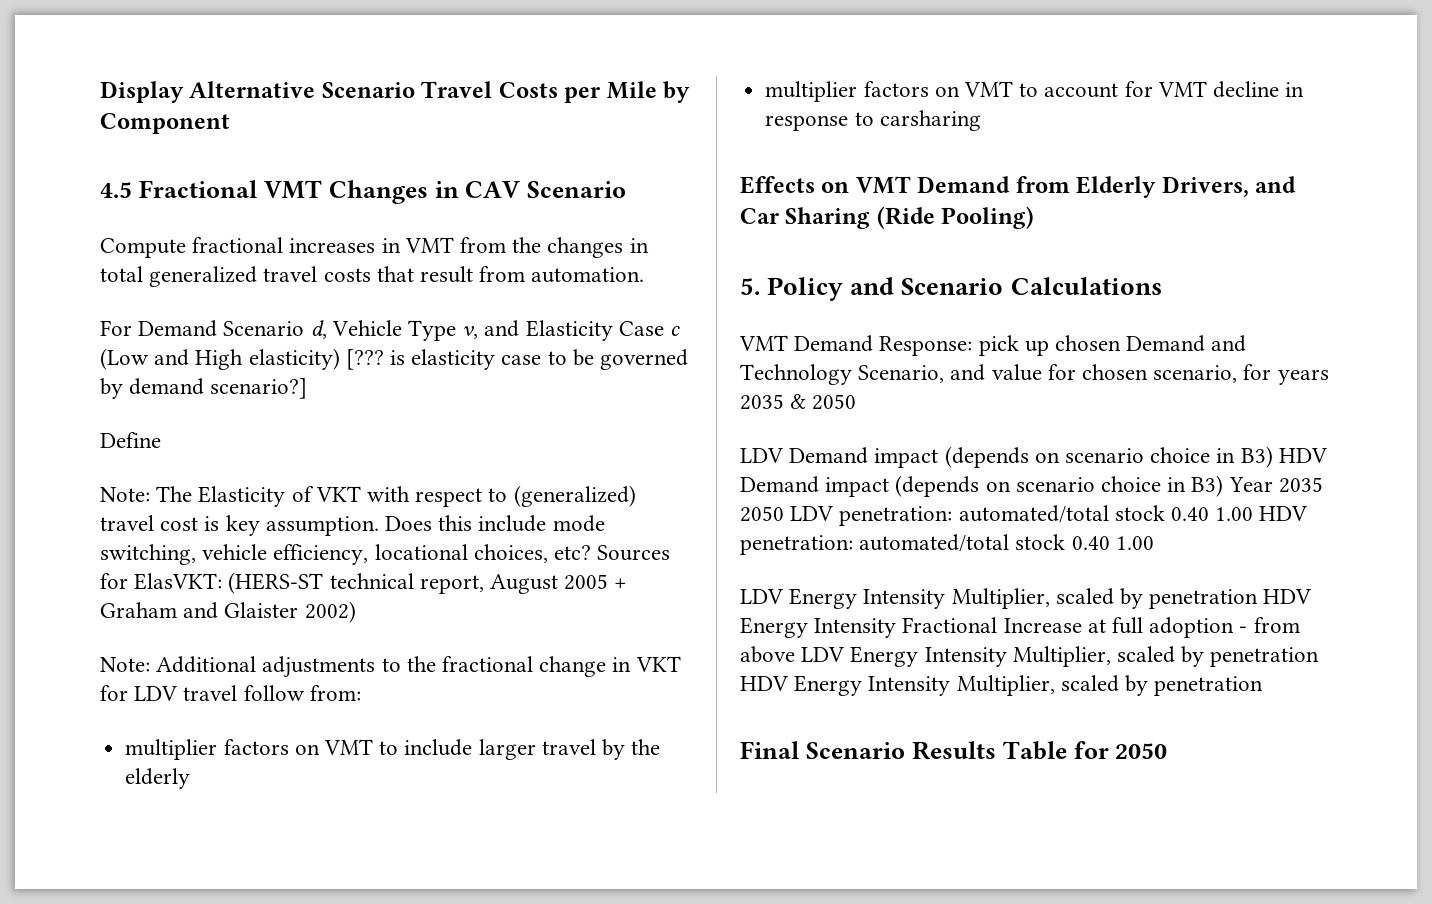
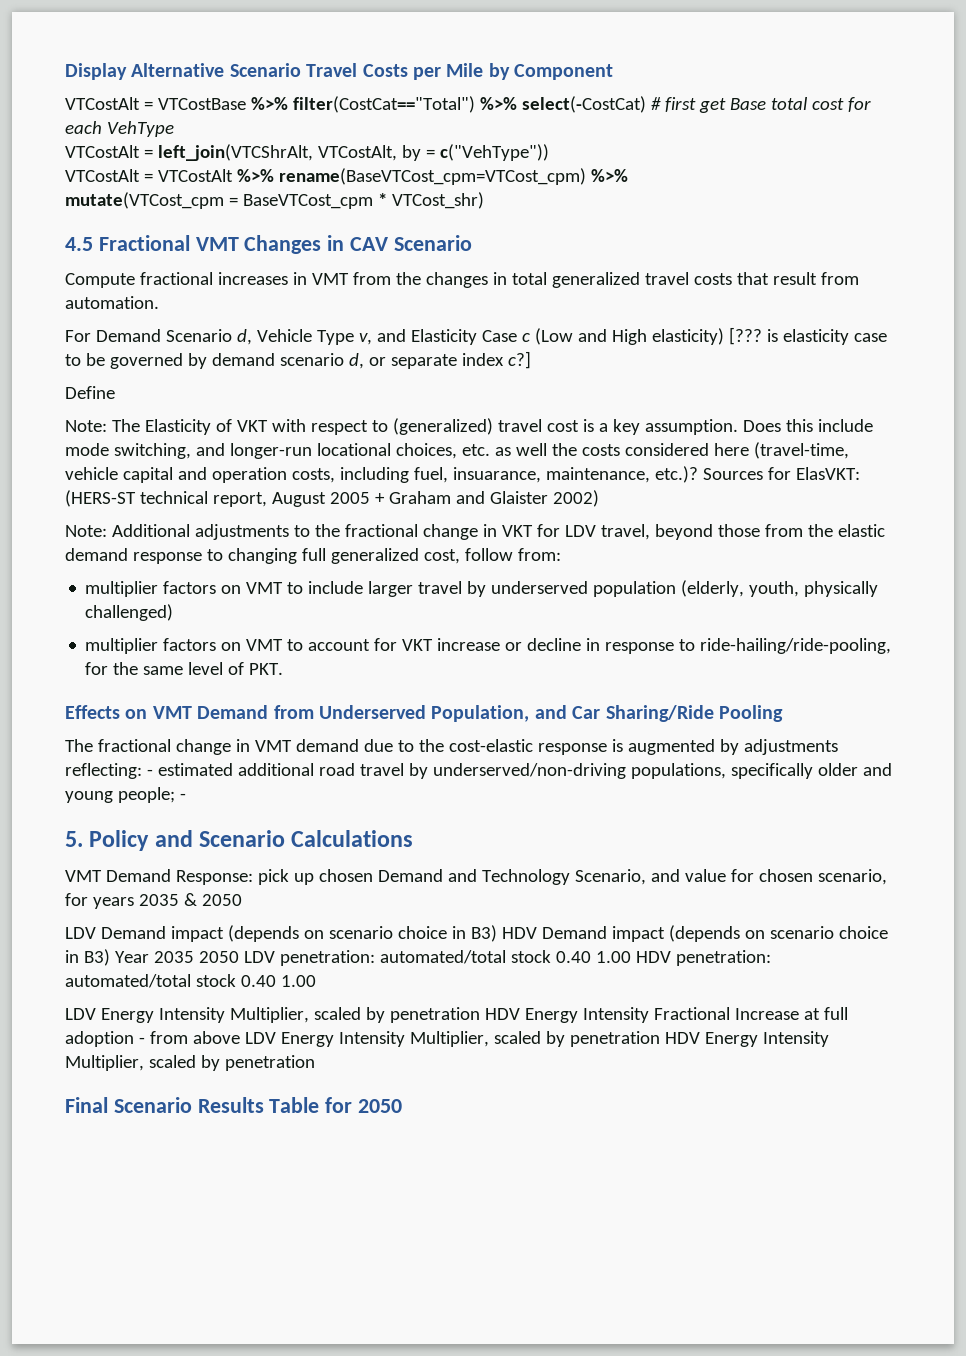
(230, 123) none -> [65,96,871,113] [65,121,174,137] [65,144,549,161] [65,168,628,185] [65,192,484,209] // VTCostAlt = VTCostBase %>% filter(CostCat=="Total") %>% select(-CostCat) # first get Base total cost for each VehType // VTCostAlt = left_join(VTCShrAlt, VTCostAlt, by = c("VehType")) // VTCostAlt = VTCostAlt %>% rename(BaseVTCost_cpm=VTCost_cpm) %>% // mutate(VTCost_cpm = BaseVTCost_cpm * VTCost_shr)
[210,378,308,399] scenario?] -> [279,351,531,369] scenario d, or separate index c?]
(220, 523) none -> [598,423,608,432] a
[202,544,592,565] vehicle efficiency, locational choices, etc? -> [195,442,849,459] [65,466,698,483] and longer-run locational choices, etc. as well the costs considered here (travel-time, vehicle capital and operation costs, including fuel, insuarance, maintenance, etc.)?
[183,685,238,701] travel -> [600,524,885,540] [65,548,460,564] travel, beyond those from the elastic demand response to changing full generalized cost,
[631,739,661,755] [125,768,191,789] the elderly -> [491,580,879,597] [85,604,174,621] underserved population (elderly, youth, physically challenged)
[1157,81,1207,97] VMT -> [402,638,523,651] VKT increase or
[879,110,981,131] carsharing -> [700,638,892,654] [85,662,284,675] ride-hailing/ride-pooling, for the same level of PKT.
[1076,176,1297,198] [740,206,1035,229] Elderly Drivers, and Car Sharing (Ride Pooling) -> [319,705,783,722] [65,739,838,755] [65,763,892,779] [65,787,186,803] Underserved Population, and Car Sharing/Ride Pooling // The fractional change in VMT demand due to the cost-elastic response is augmented by adjustments reflecting: - estimated additional road travel by underserved/non-driving populations, specifically older and young people; -

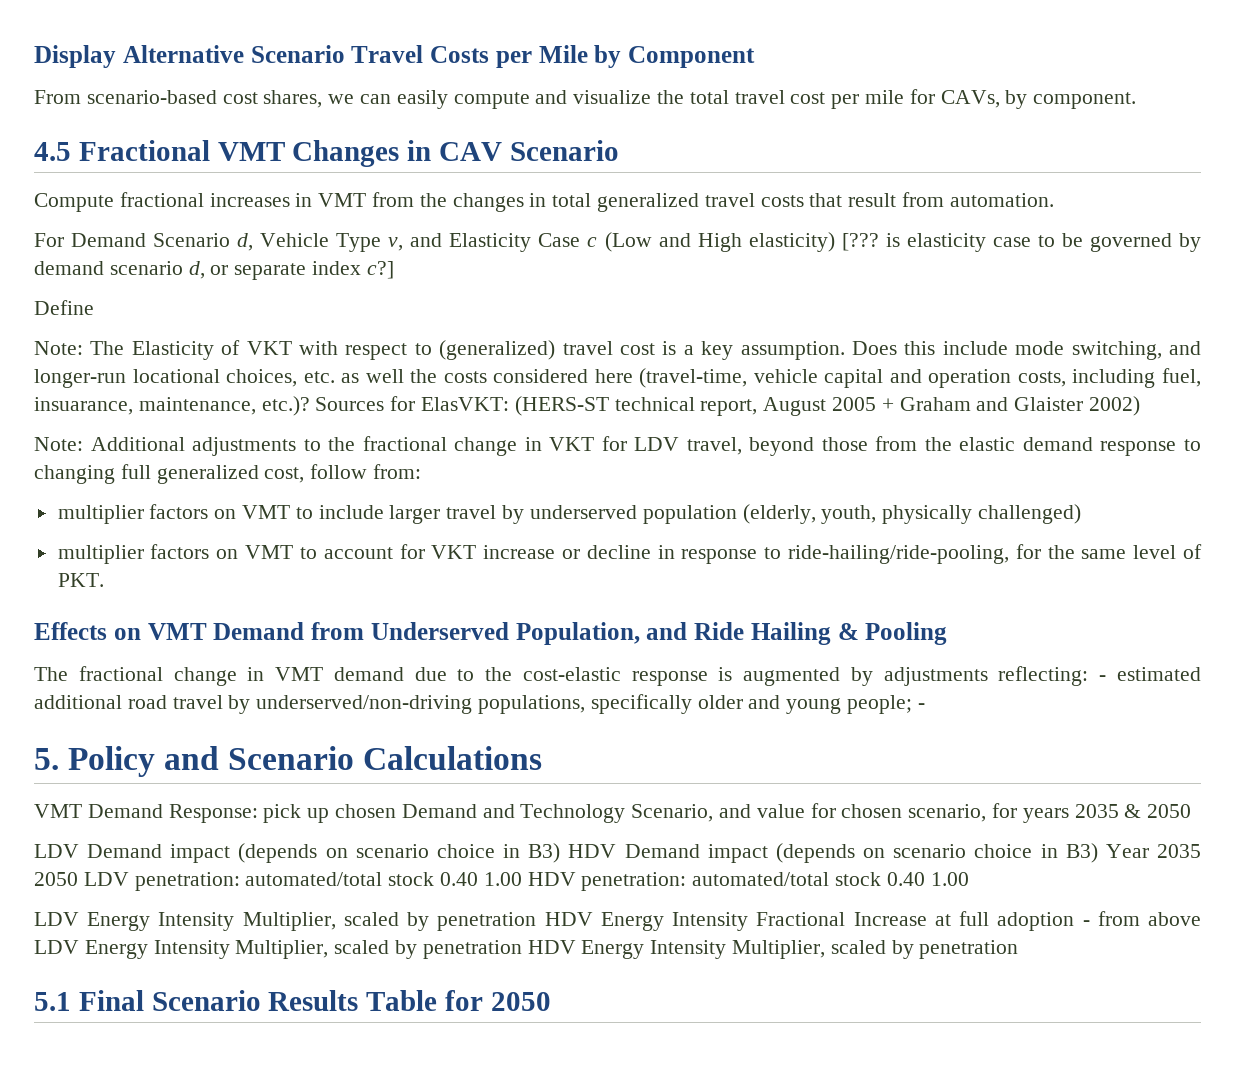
[65,96,871,113] [65,121,174,137] [65,144,549,161] [65,168,628,185] [65,192,484,209] VTCostAlt = VTCostBase %>% filter(CostCat=="Total") %>% select(-CostCat) # first get Base total cost for each VehType // VTCostAlt = left_join(VTCShrAlt, VTCostAlt, by = c("VehType")) // VTCostAlt = VTCostAlt %>% rename(BaseVTCost_cpm=VTCost_cpm) %>% // mutate(VTCost_cpm = BaseVTCost_cpm * VTCost_shr) -> [34,89,1137,109] From scenario-based cost shares, we can easily compute and visualize the total travel cost per mile for CAVs, by component.
[572,705,714,722] Car Sharing/Ride -> [694,622,859,645] Ride Hailing &
(315, 1063) none -> [34,992,71,1011] 5.1

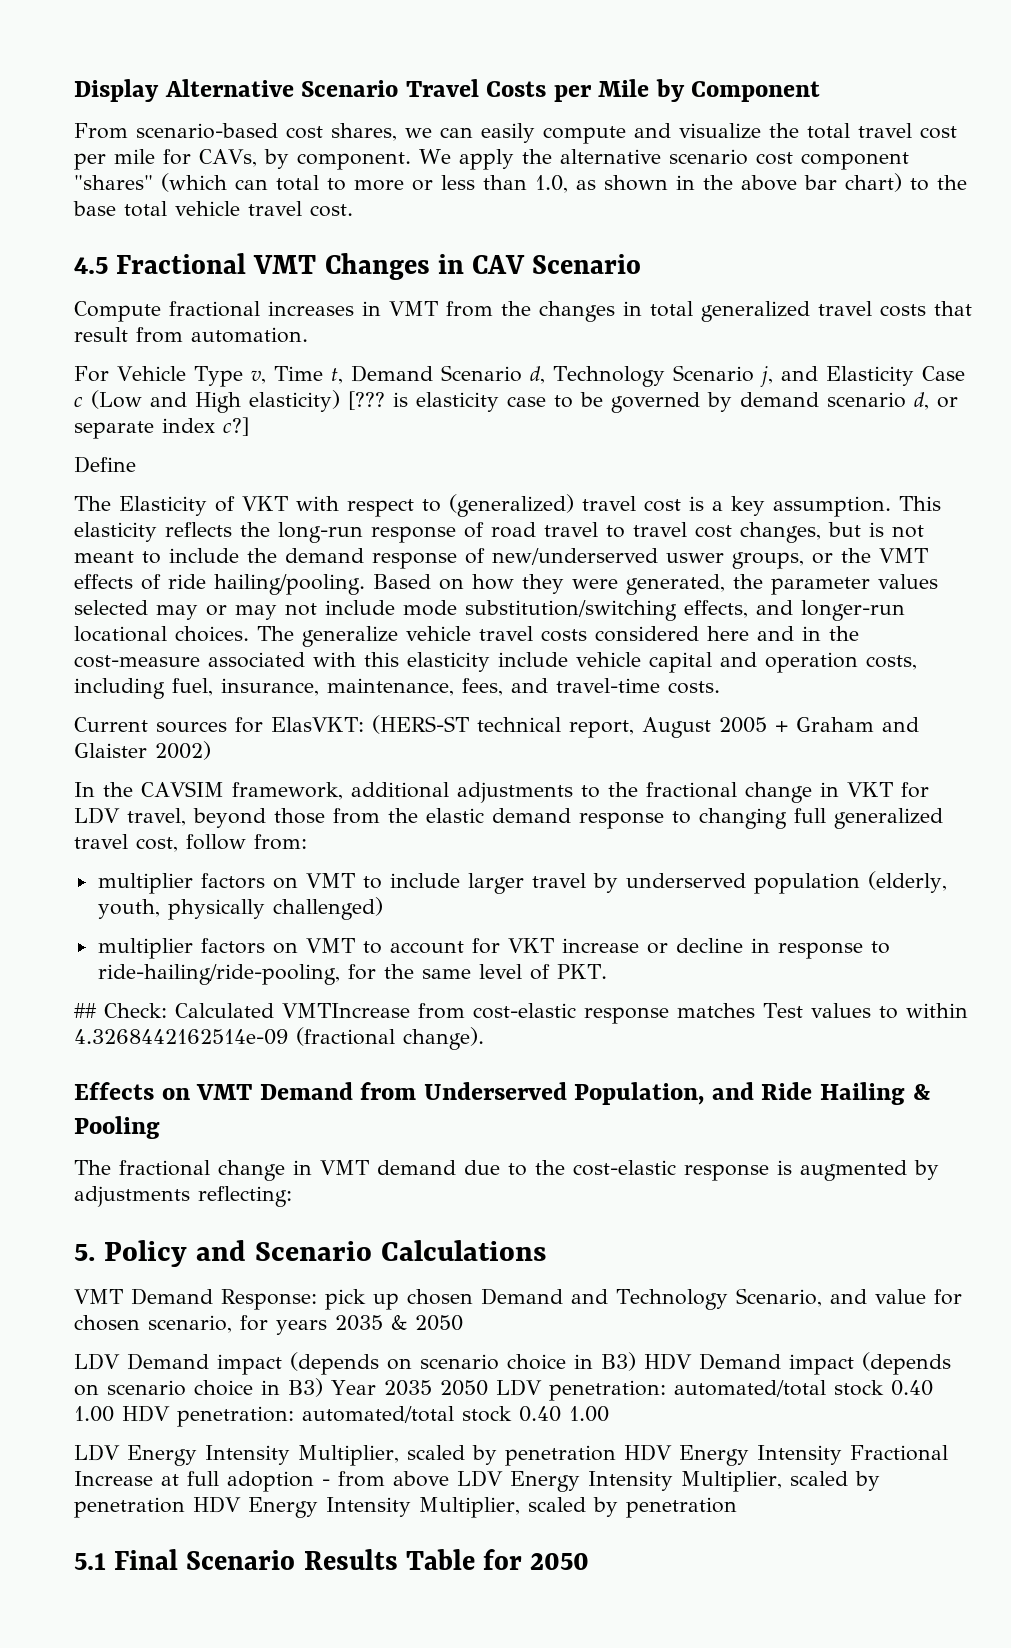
(1137, 100) none -> [418,149,909,170] [74,173,967,193] [73,201,353,217] We apply the alternative scenario cost component "shares" (which can total to more or less than 1.0, as shown in the above bar chart) to the base total vehicle travel cost.
[71,233,404,252] Demand Scenario d, Vehicle Type v, -> [117,365,773,387] Vehicle Type v, Time t, Demand Scenario d, Technology Scenario j,
[34,341,83,355] Note: -> (136, 464) none
[851,341,1201,360] [34,368,748,388] Does this include mode switching, and longer-run locational choices, etc. as well the costs considered here (travel-time, -> [899,496,941,511] [74,522,924,543] [74,548,928,569] [74,574,938,595] [74,600,905,621] [74,626,859,647] [74,652,568,672] This elasticity reflects the long-run response of road travel to travel cost changes, but is not meant to include the demand response of new/underserved uswer groups, or the VMT effects of ride hailing/pooling. Based on how they were generated, the parameter values selected may or may not include mode substitution/switching effects, and longer-run locational choices. The generalize vehicle travel costs considered here and in the cost-measure associated with this elasticity include
[34,396,385,416] insuarance, maintenance, etc.)? Sources -> [221,678,720,696] [74,717,227,733] insurance, maintenance, fees, and travel-time costs. // Current sources
[34,437,185,451] Note: Additional -> [74,781,449,800] In the CAVSIM framework, additional
(259, 474) none -> [74,834,128,849] travel
(104, 580) none -> [74,1003,968,1024] [74,1027,484,1050] // ## Check: Calculated VMTIncrease from cost-elastic response matches Test values to within 4.3268442162514e-09 (fractional change).
[1099,667,1201,681] [34,694,925,714] - estimated additional road travel by underserved/non-driving populations, specifically older and young people; - -> (292, 1196) none

